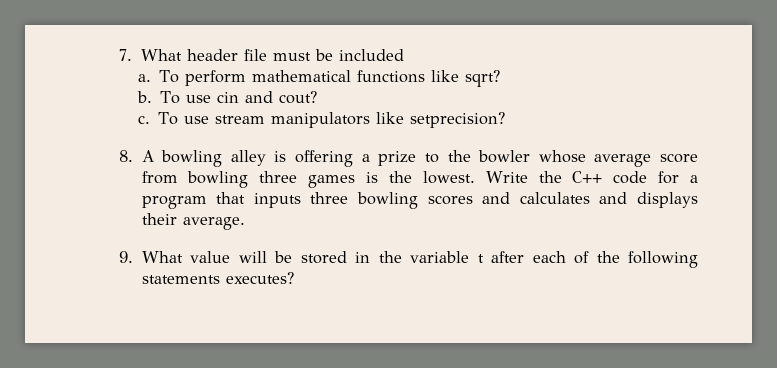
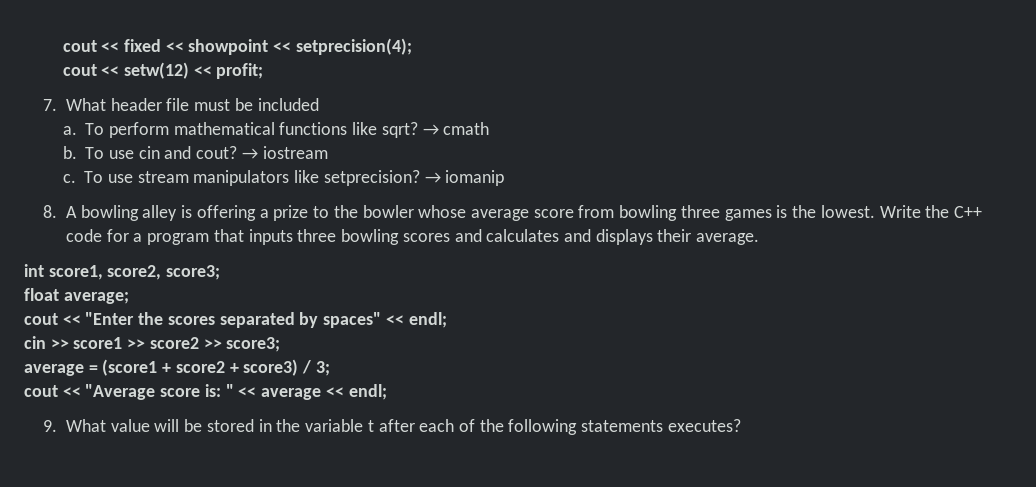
(119, 55) none -> [62,38,412,55] [62,62,264,79] cout << fixed << showpoint << setprecision(4); // cout << setw(12) << profit; //
(500, 78) none -> [422,122,490,135] → cmath
(317, 97) none -> [241,146,328,159] → iostream
(505, 120) none -> [424,170,505,186] → iomanip
(245, 223) none -> [24,264,221,280] [24,288,129,304] [24,312,447,328] [24,336,281,352] [24,359,330,376] [24,384,387,400] // int score1, score2, score3; // float average; // cout << "Enter the scores separated by spaces" << endl; // cin >> score1 >> score2 >> score3; // average = (score1 + score2 + score3) / 3; // cout << "Average score is: " << average << endl;

